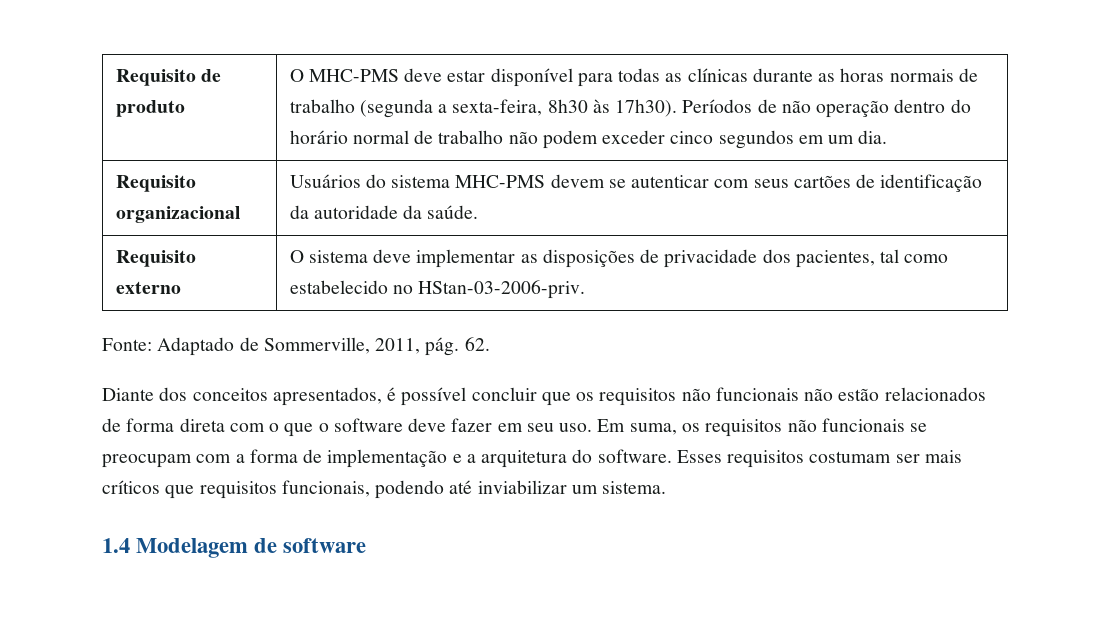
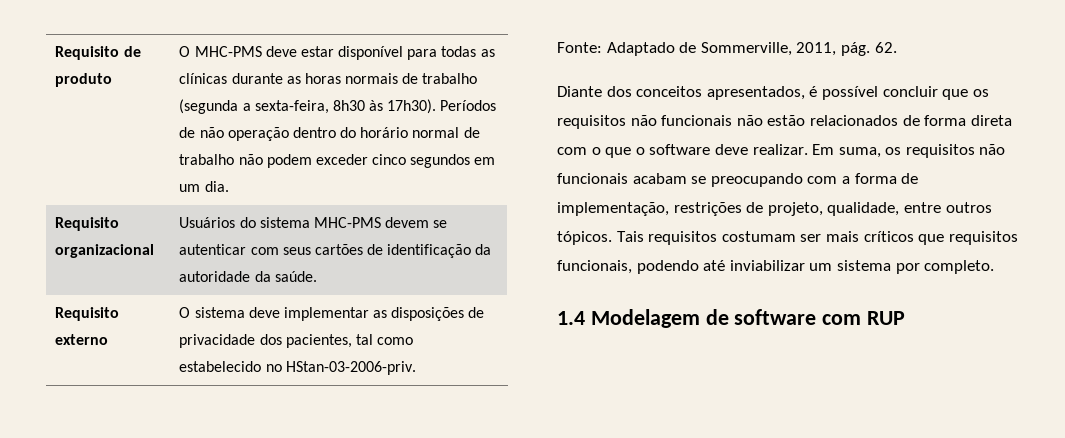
[451,418,593,432] fazer em seu uso. -> [752,144,808,155] realizar.
[910,423,928,432] [102,454,192,468] se preocupam -> [632,173,803,187] acabam se preocupando
[327,449,722,468] implementação e a arquitetura do software. Esses -> [557,202,992,216] [557,231,644,245] implementação, restrições de projeto, qualidade, entre outros tópicos. Tais
[602,481,667,494] sistema. -> [836,260,995,274] sistema por completo.
(367, 545) none -> [822,311,906,325] com RUP

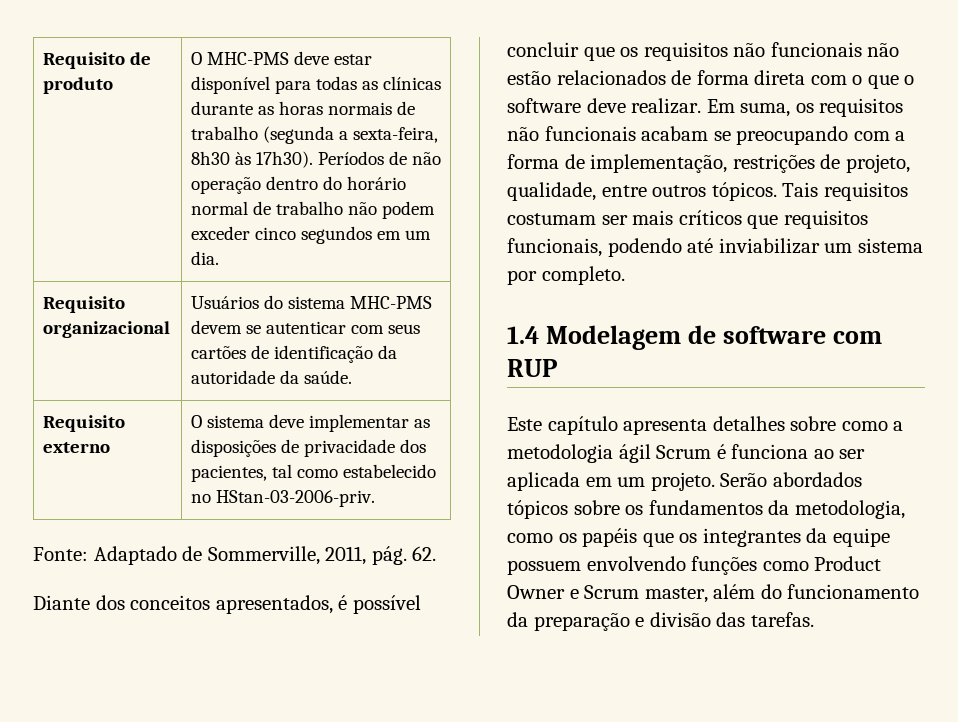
(906, 318) none -> [507,416,904,435] [507,444,866,463] [507,472,862,491] [507,500,905,519] [507,528,890,547] [507,556,882,575] [507,584,920,603] [507,612,814,631] // Este capítulo apresenta detalhes sobre como a metodologia ágil Scrum é funciona ao ser aplicada em um projeto. Serão abordados tópicos sobre os fundamentos da metodologia, como os papéis que os integrantes da equipe possuem envolvendo funções como Product Owner e Scrum master, além do funcionamento da preparação e divisão das tarefas.

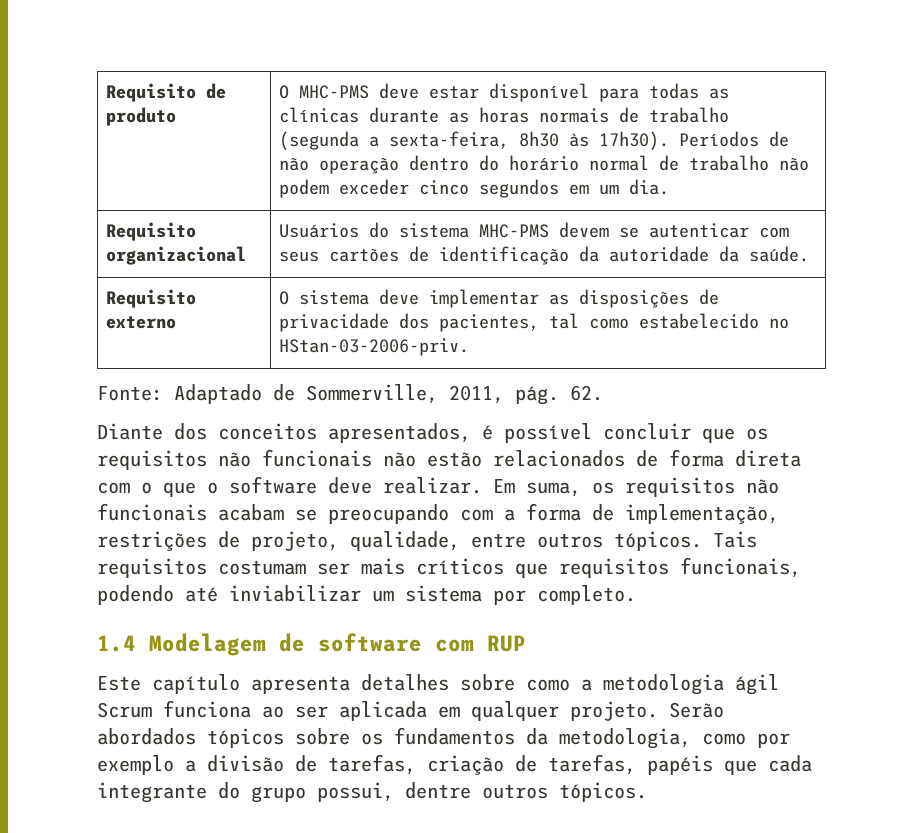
[716,444,726,459] é -> (152, 710) none
[617,477,646,487] um -> [471,701,559,721] qualquer
[558,528,890,547] [507,556,882,575] [507,584,920,603] [507,612,814,631] os papéis que os integrantes da equipe possuem envolvendo funções como Product Owner e Scrum master, além do funcionamento da preparação e divisão das tarefas. -> [757,733,790,748] [97,754,812,775] [97,782,647,803] por exemplo a divisão de tarefas, criação de tarefas, papéis que cada integrante do grupo possui, dentre outros tópicos.

